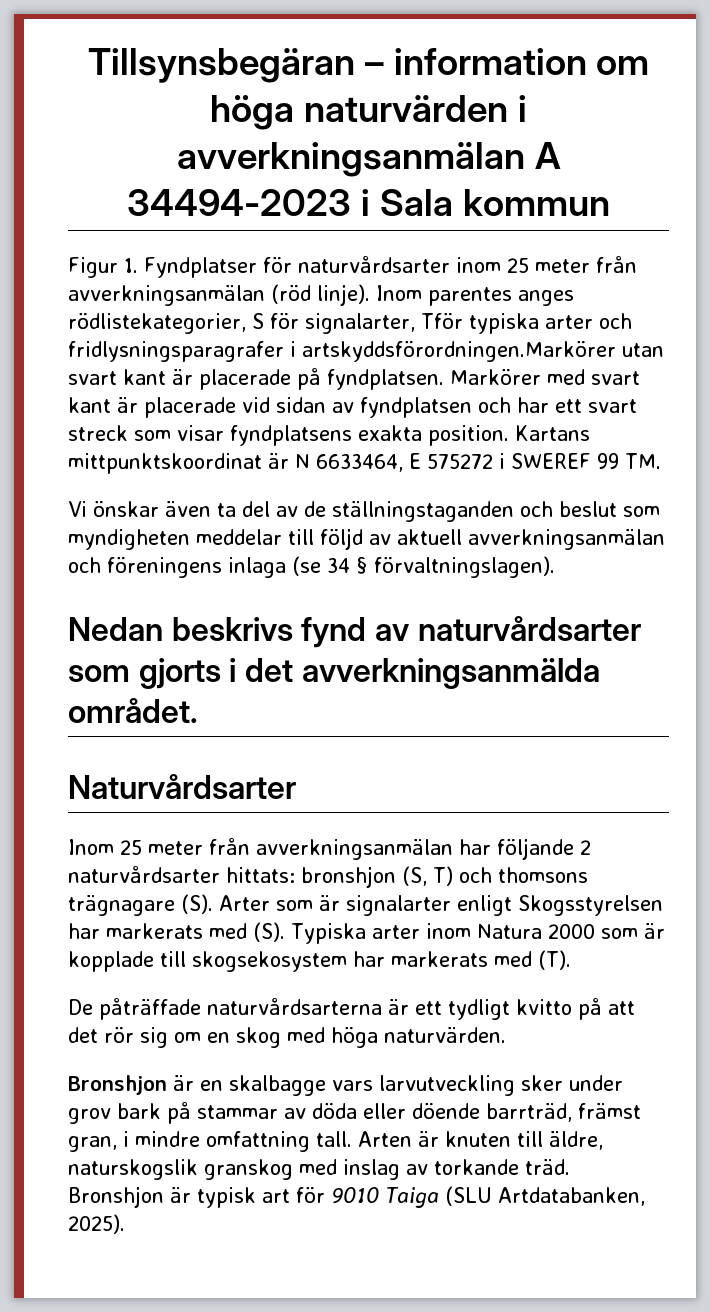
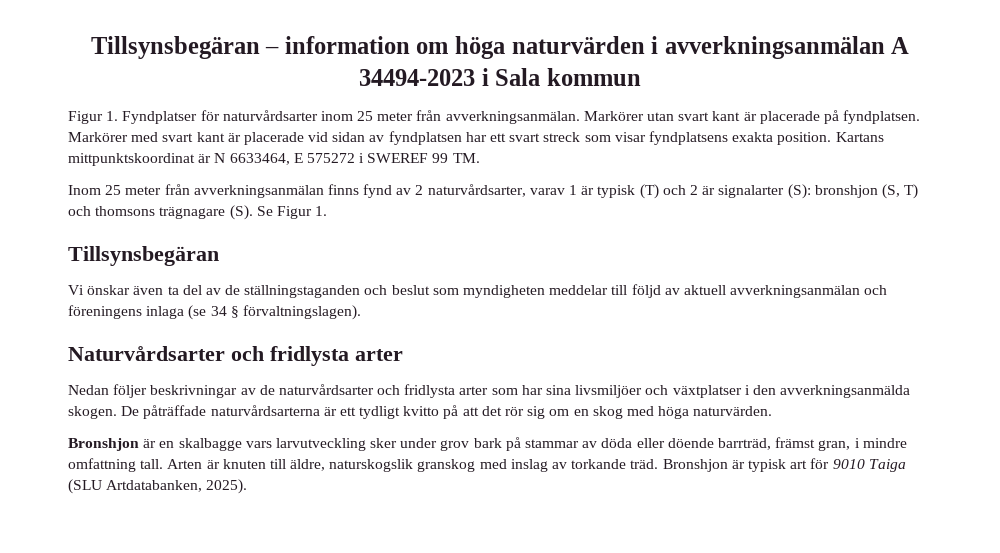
[68,284,574,306] [68,312,632,334] [68,340,616,362] avverkningsanmälan (röd linje). Inom parentes anges rödlistekategorier, S för signalarter, Tför typiska arter och fridlysningsparagrafer i artskyddsförordningen.Markörer -> [445,111,644,124] avverkningsanmälan. Markörer
[478,397,511,413] och -> (462, 138) none
(661, 461) none -> [68,184,919,199] [68,205,328,220] [68,246,219,266] // Inom 25 meter från avverkningsanmälan finns fynd av 2 naturvårdsarter, varav 1 är typisk (T) och 2 är signalarter (S): bronshjon (S, T) och thomsons trägnagare (S). Se Figur 1. // Tillsynsbegäran
[68,615,641,648] [68,658,600,689] [68,697,198,723] [68,773,296,799] [68,838,591,860] [68,866,588,888] [68,894,663,916] [68,922,665,944] [68,950,571,972] Nedan beskrivs fynd av naturvårdsarter som gjorts i det avverkningsanmälda området. // Naturvårdsarter // Inom 25 meter från avverkningsanmälan har följande 2 naturvårdsarter hittats: bronshjon (S, T) och thomsons trägnagare (S). Arter som är signalarter enligt Skogsstyrelsen har markerats med (S). Typiska arter inom Natura 2000 som är kopplade till skogsekosystem har markerats med (T). // -> [68,346,403,366] [68,384,911,398] [68,406,117,419] Naturvårdsarter och fridlysta arter // Nedan följer beskrivningar av de naturvårdsarter och fridlysta arter som har sina livsmiljöer och växtplatser i den avverkningsanmälda skogen.

